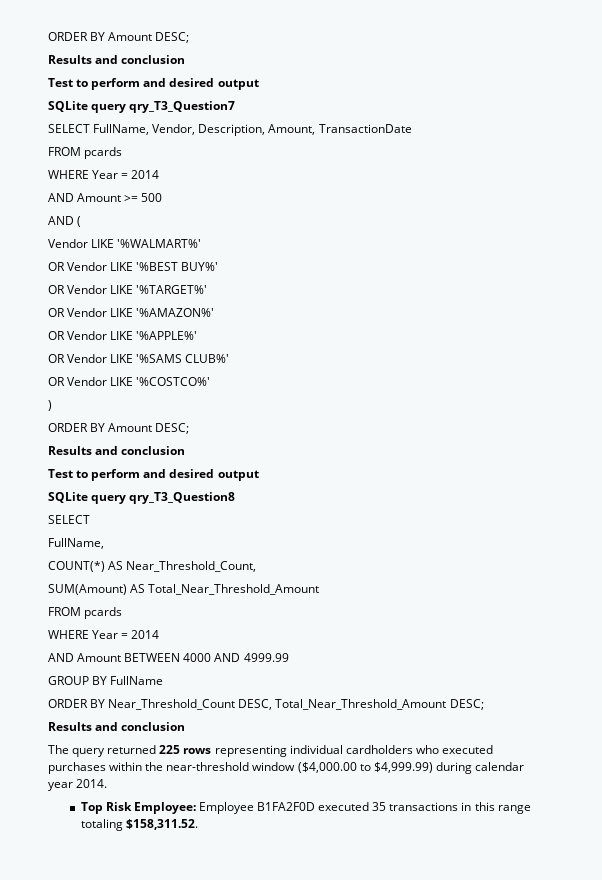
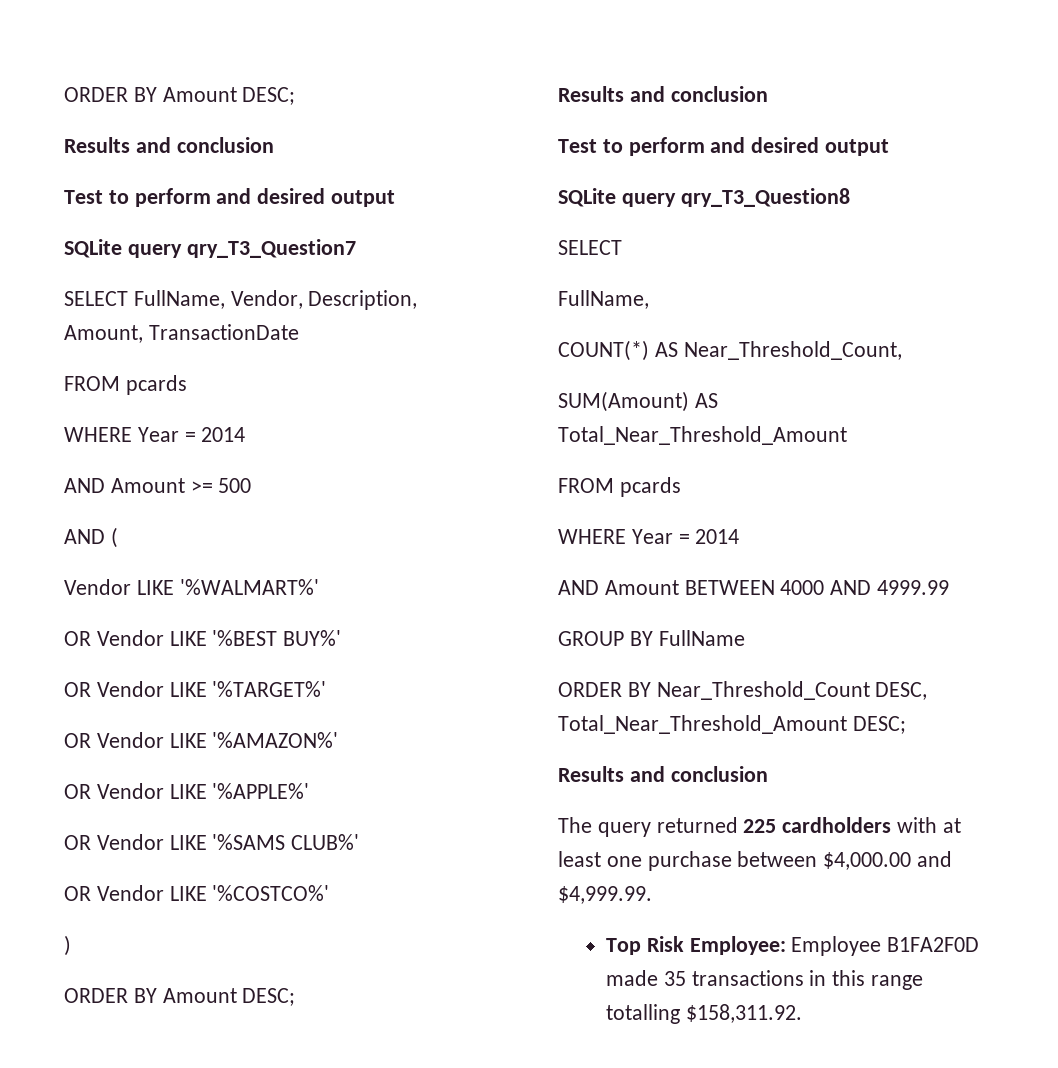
[183,745,493,757] [48,762,524,774] [48,779,108,791] rows representing individual cardholders who executed purchases within the near-threshold window ($4,000.00 to $4,999.99) during calendar year 2014. -> [782,817,961,833] [558,851,953,871] [558,886,652,904] cardholders with at least one purchase between $4,000.00 and $4,999.99.
[318,802,370,811] executed -> [605,970,658,986] made
[80,819,198,831] totaling $158,311.52. -> [605,1004,802,1024] totalling $158,311.92.

